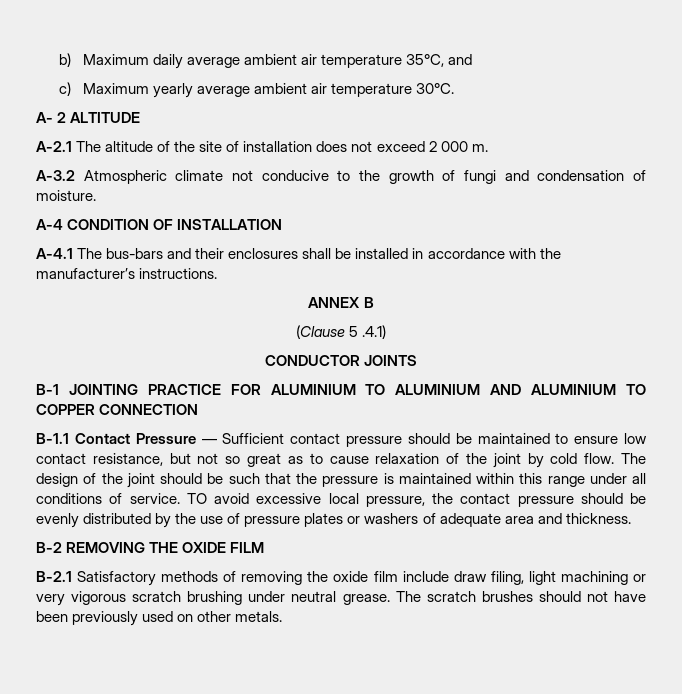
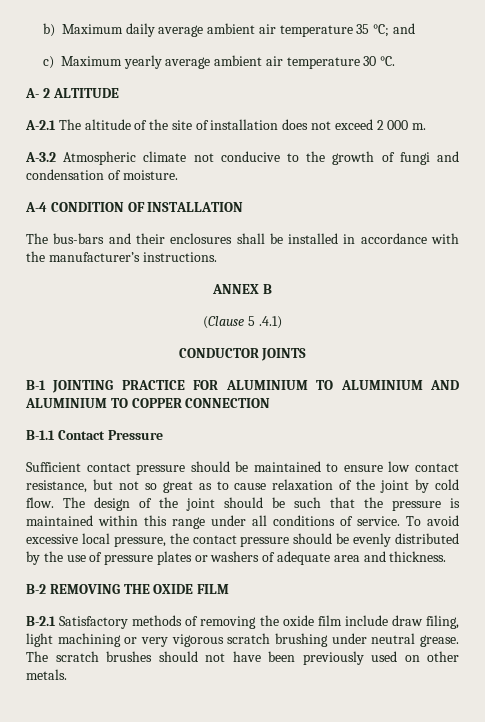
[406,54,445,67] 35°C, -> [356,24,390,37] 35 °C;
[416,83,455,94] 30°C. -> [363,56,396,66] 30 °C.
[36,248,73,259] A-4.1 -> (244, 207) none
[201,439,217,444] — -> (163, 435) //
[186,493,207,504] TO -> [406,516,421,526] To

